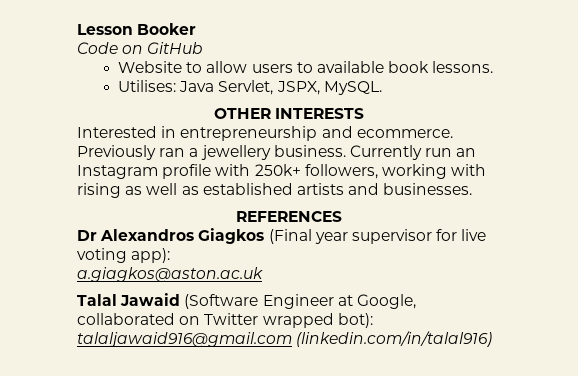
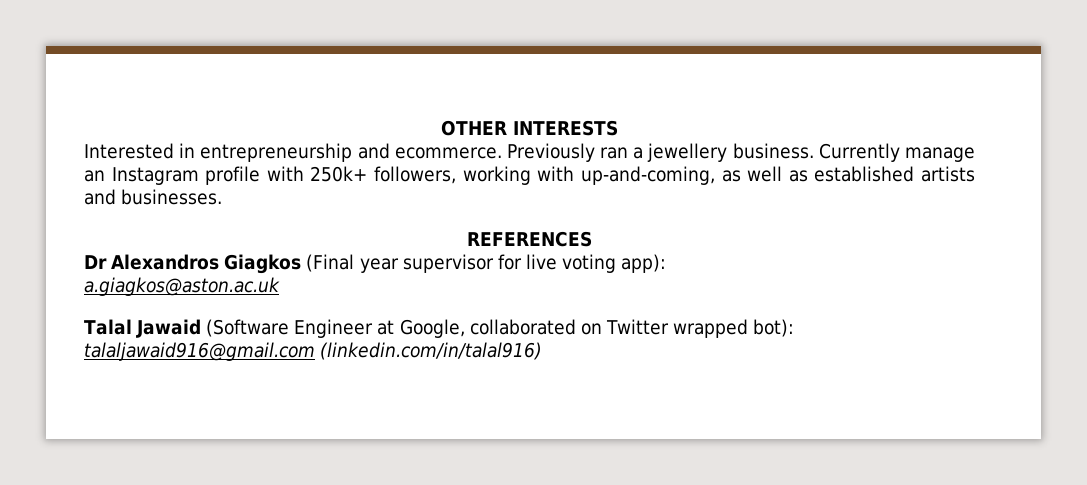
[77,23,197,35] [77,42,204,54] [117,61,494,73] [117,80,382,95] Lesson Booker // Code on GitHub // Website to allow users to available book lessons. // Utilises: Java Servlet, JSPX, MySQL. // -> (441, 128) none
[425,148,453,157] run -> [905,147,976,162] manage
[77,183,121,198] rising -> [580,166,715,185] up-and-coming,

